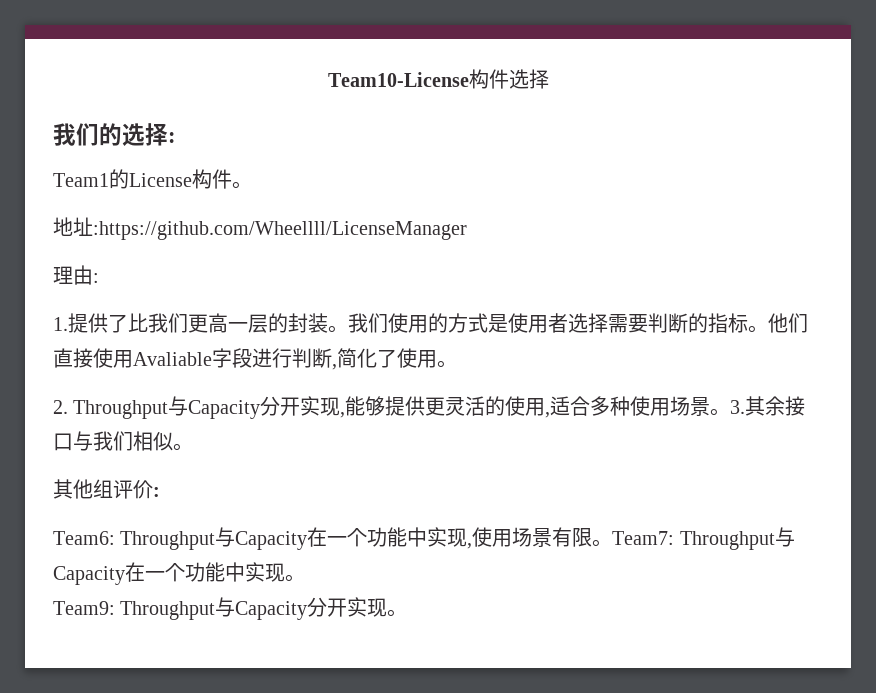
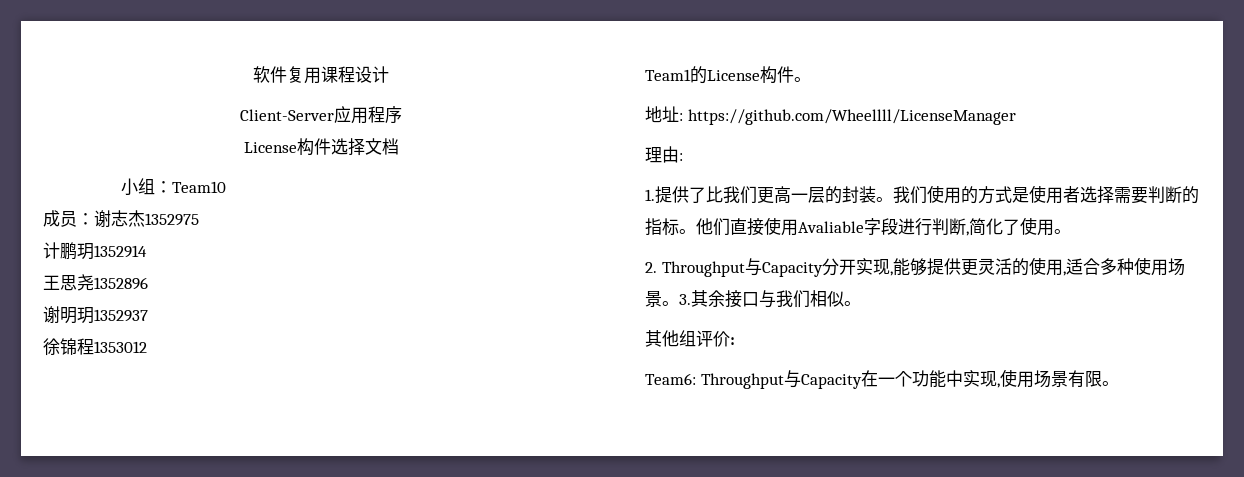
[327,72,469,87] Team10-License -> [253,66,389,84] [240,106,402,124] [243,142,297,153] 软件复用课程设计 // Client-Server应用程序 // License
[53,123,176,146] // 我们的选择: -> [364,138,399,155] [120,178,226,196] [43,210,199,227] [43,242,147,260] [43,274,148,291] [43,306,148,324] [43,338,147,356] 文档 // 小组：Team10 // 成员：谢志杰1352975 // 计鹏玥1352914 // 王思尧1352896 // 谢明玥1352937 // 徐锦程1353012
[93,221,467,240] :https://github.com/Wheellll/LicenseManager -> [679,109,1016,125] : https://github.com/Wheellll/LicenseManager
[612,527,795,550] [53,562,305,585] [53,597,408,620] Team7: Throughput与Capacity在一个功能中实现。 // Team9: Throughput与Capacity分开实现。 -> (1119, 383) none

